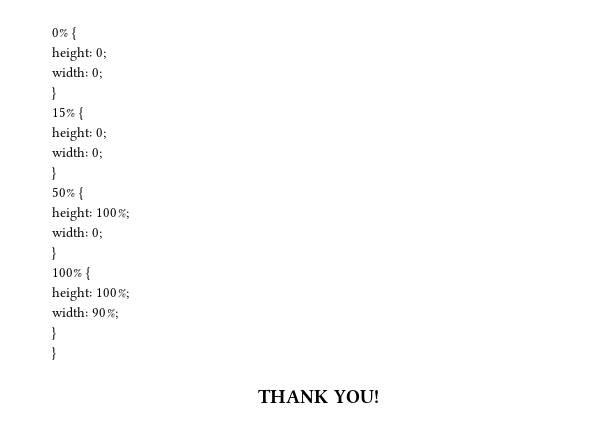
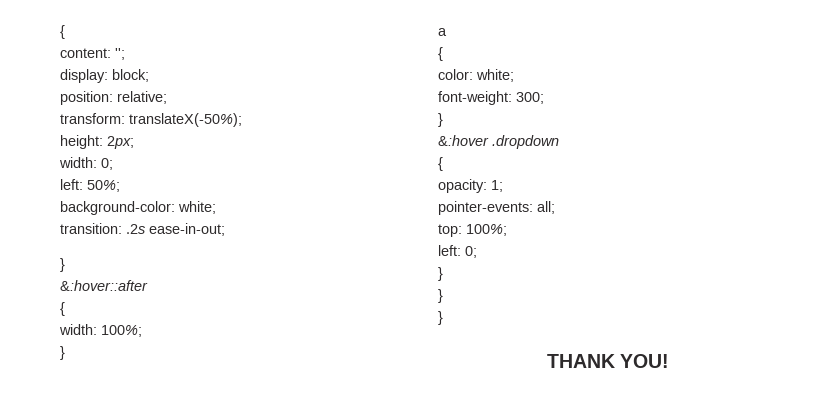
[52,27,76,40] [52,47,106,61] [52,67,102,79] [52,87,56,100] [52,107,83,120] [52,127,106,141] [52,147,102,159] [52,167,56,180] [52,187,83,200] [52,207,129,221] [52,227,102,239] [52,247,56,260] [52,267,90,280] [52,287,129,301] [52,307,118,319] 0% { // height: 0; // width: 0; // } // 15% { // height: 0; // width: 0; // } // 50% { // height: 100%; // width: 0; // } // 100% { // height: 100%; // width: 90%; -> [60,25,65,39] [60,48,125,60] [60,69,149,83] [60,91,167,105] [60,113,242,127] [60,135,134,149] [59,157,113,170] [60,179,120,192] [60,201,216,215] [60,223,225,236] [60,258,65,272] [60,280,148,291] [60,302,65,316] [59,324,142,337] [60,346,65,360] [438,28,447,36] [438,47,443,61] [438,69,514,82] [438,91,544,105] [438,113,443,127] [438,135,559,149] [438,157,443,171] [438,179,503,193] [438,201,555,215] [438,224,507,237] [438,245,477,258] [438,267,443,281] { // content: ''; // display: block; // position: relative; // transform: translateX(-50%); // height: 2px; // width: 0; // left: 50%; // background-color: white; // transition: .2s ease-in-out; // } // &:hover::after // { // width: 100%; // } // a // { // color: white; // font-weight: 300; // } // &:hover .dropdown // { // opacity: 1; // pointer-events: all; // top: 100%; // left: 0; // }

